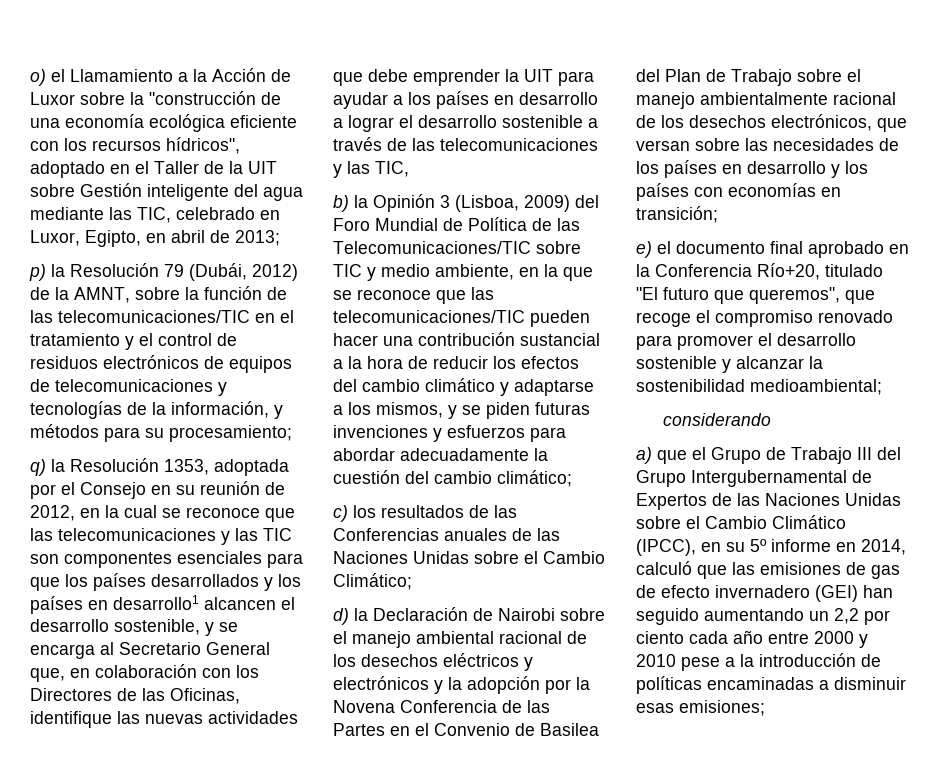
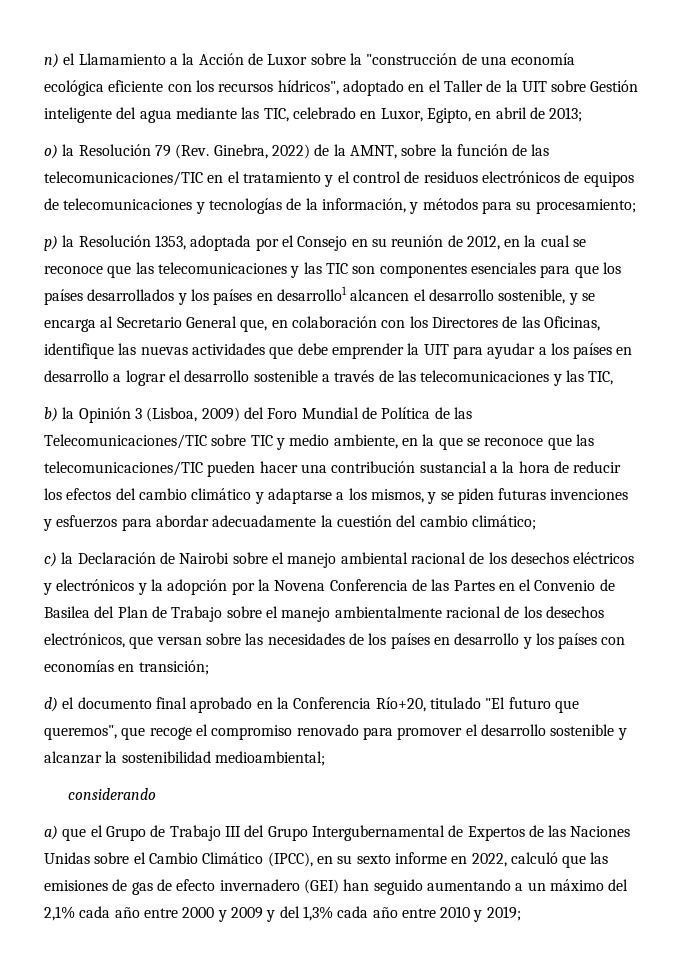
[30,69,46,86] o) -> [44,53,59,68] n)
[29,264,46,281] p) -> [44,144,58,159] o)
[189,263,298,281] (Dubái, 2012) -> [175,144,310,159] (Rev. Ginebra, 2022)
[30,459,46,476] q) -> [44,235,58,251] p)
[353,505,517,518] [333,528,560,541] [333,551,605,564] [333,573,412,590] [333,608,349,625] los resultados de las Conferencias anuales de las Naciones Unidas sobre el Cambio Climático; // d) -> (57, 559) none
[636,241,652,258] e) -> [44,697,58,712] d)
[750,539,767,552] 5º -> [356,854,391,864] sexto
[861,539,906,555] 2014, -> [471,853,507,867] 2022,
[809,608,890,625] [636,631,684,644] un 2,2 por ciento -> [515,879,629,891] [44,906,75,921] a un máximo del 2,1%
[636,653,881,671] [636,676,906,694] [636,700,765,716] 2010 pese a la introducción de políticas encaminadas a disminuir esas emisiones; -> [230,906,521,922] 2009 y del 1,3% cada año entre 2010 y 2019;

